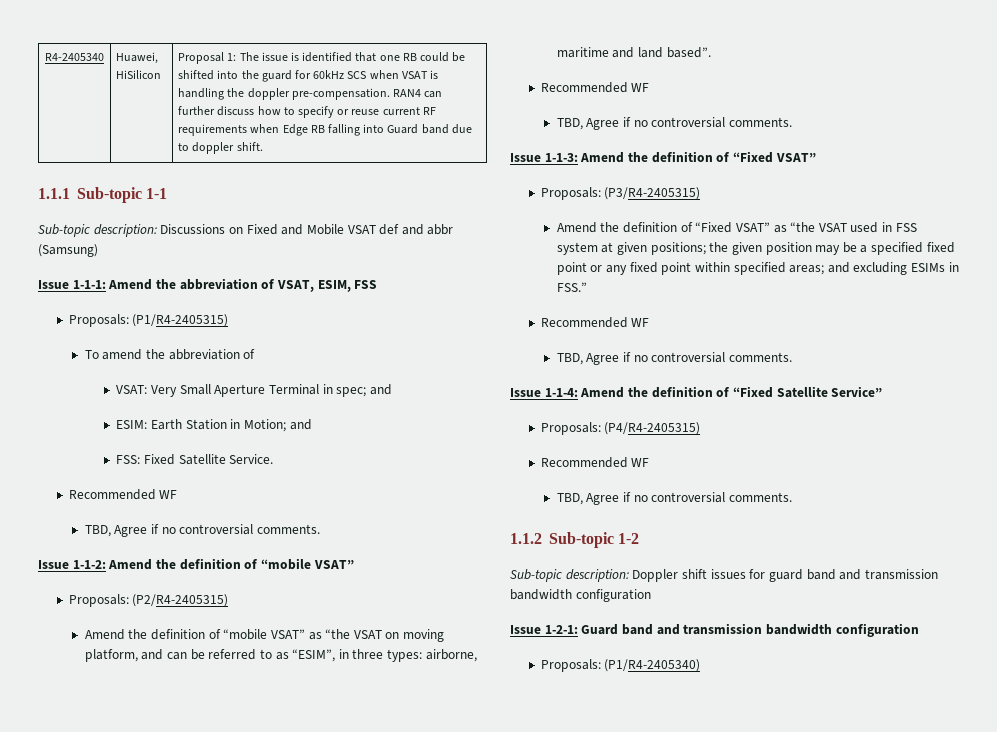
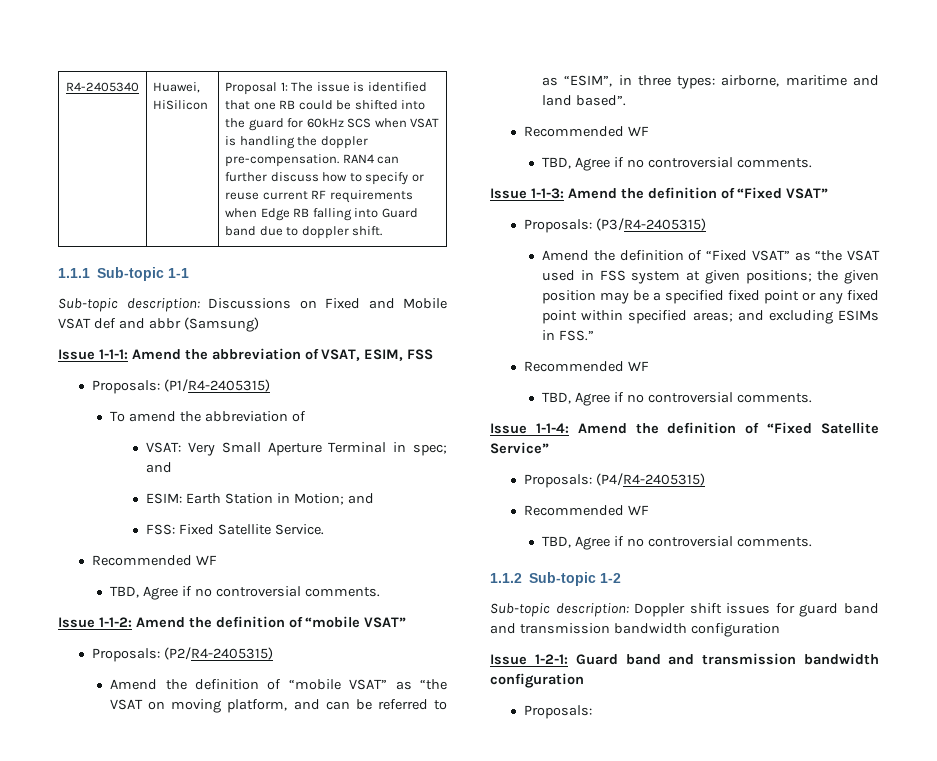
[604,659,701,672] (P1/R4-2405340) -> (593, 712) none

